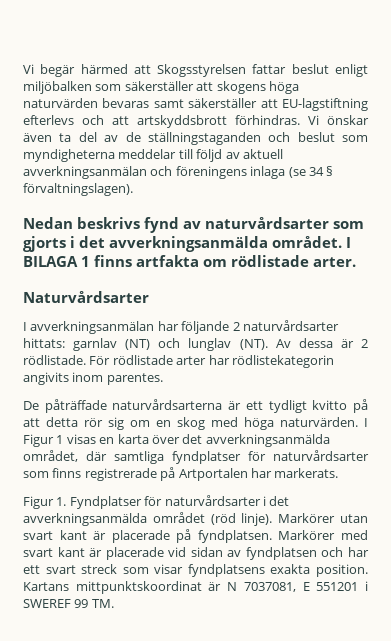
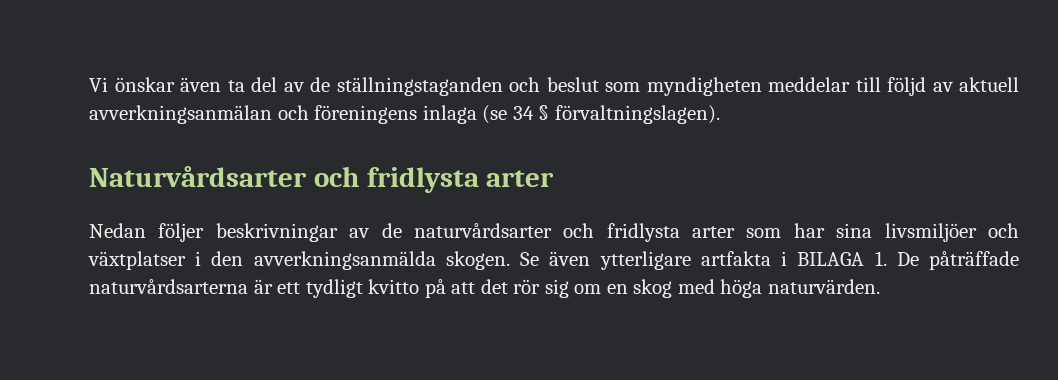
[23,64,368,77] [23,81,299,94] [23,98,368,111] [23,115,319,128] Vi begär härmed att Skogsstyrelsen fattar beslut enligt miljöbalken som säkerställer att skogens höga naturvärden bevaras samt säkerställer att EU-lagstiftning efterlevs och att artskyddsbrott förhindras. Vi -> [89,77,108,92] Vi
[23,149,115,162] myndigheterna -> [646,77,762,96] myndigheten
[23,217,364,233] [23,236,351,252] [23,255,356,267] [23,291,149,303] [23,320,339,334] [23,338,368,351] [23,355,334,368] [23,372,163,385] Nedan beskrivs fynd av naturvårdsarter som gjorts i det avverkningsanmälda området. I BILAGA 1 finns artfakta om rödlistade arter. // Naturvårdsarter // I avverkningsanmälan har följande 2 naturvårdsarter hittats: garnlav (NT) och lunglav (NT). Av dessa är 2 rödlistade. För rödlistade arter har rödlistekategorin angivits inom parentes. // -> [89,166,555,193] [89,223,1019,242] [88,251,887,270] Naturvårdsarter och fridlysta arter // Nedan följer beskrivningar av de naturvårdsarter och fridlysta arter som har sina livsmiljöer och växtplatser i den avverkningsanmälda skogen. Se även ytterligare artfakta i BILAGA 1.
[46,417,78,427] detta -> [480,279,508,294] det
[364,418,368,427] [23,434,330,447] [23,450,369,464] [23,467,339,481] [23,495,290,509] [23,512,369,526] [23,529,368,543] [23,547,369,560] [23,564,368,577] [23,581,369,594] [23,599,114,608] I Figur 1 visas en karta över det avverkningsanmälda området, där samtliga fyndplatser för naturvårdsarter som finns registrerade på Artportalen har markerats. // Figur 1. Fyndplatser för naturvårdsarter i det avverkningsanmälda området (röd linje). Markörer utan svart kant är placerade på fyndplatsen. Markörer med svart kant är placerade vid sidan av fyndplatsen och har ett svart streck som visar fyndplatsens exakta position. Kartans mittpunktskoordinat är N 7037081, E 551201 i SWEREF 99 TM. -> (881, 286) none

